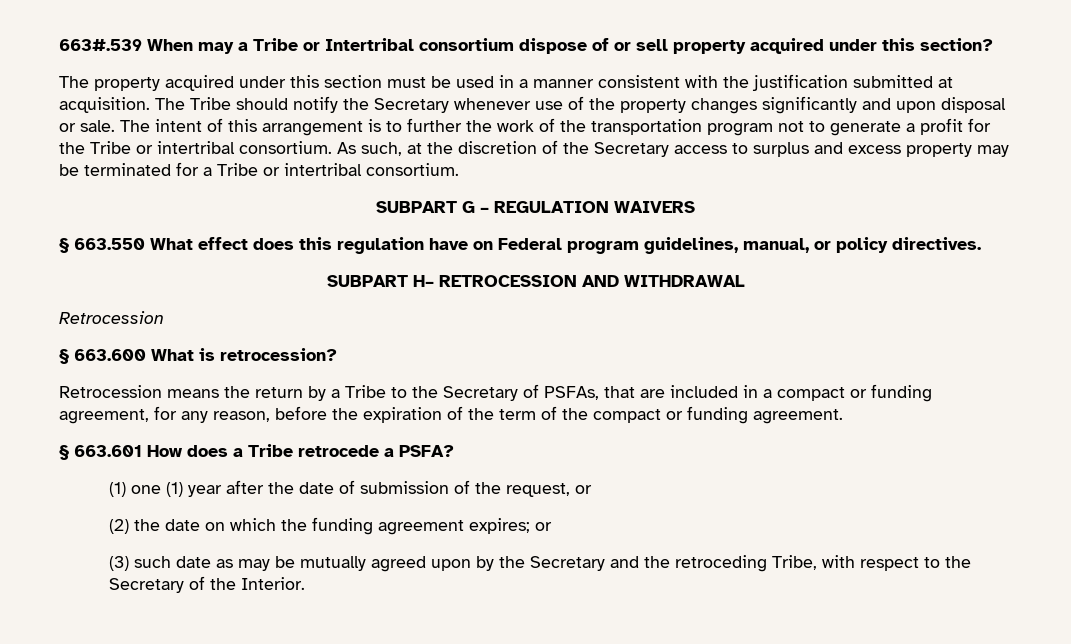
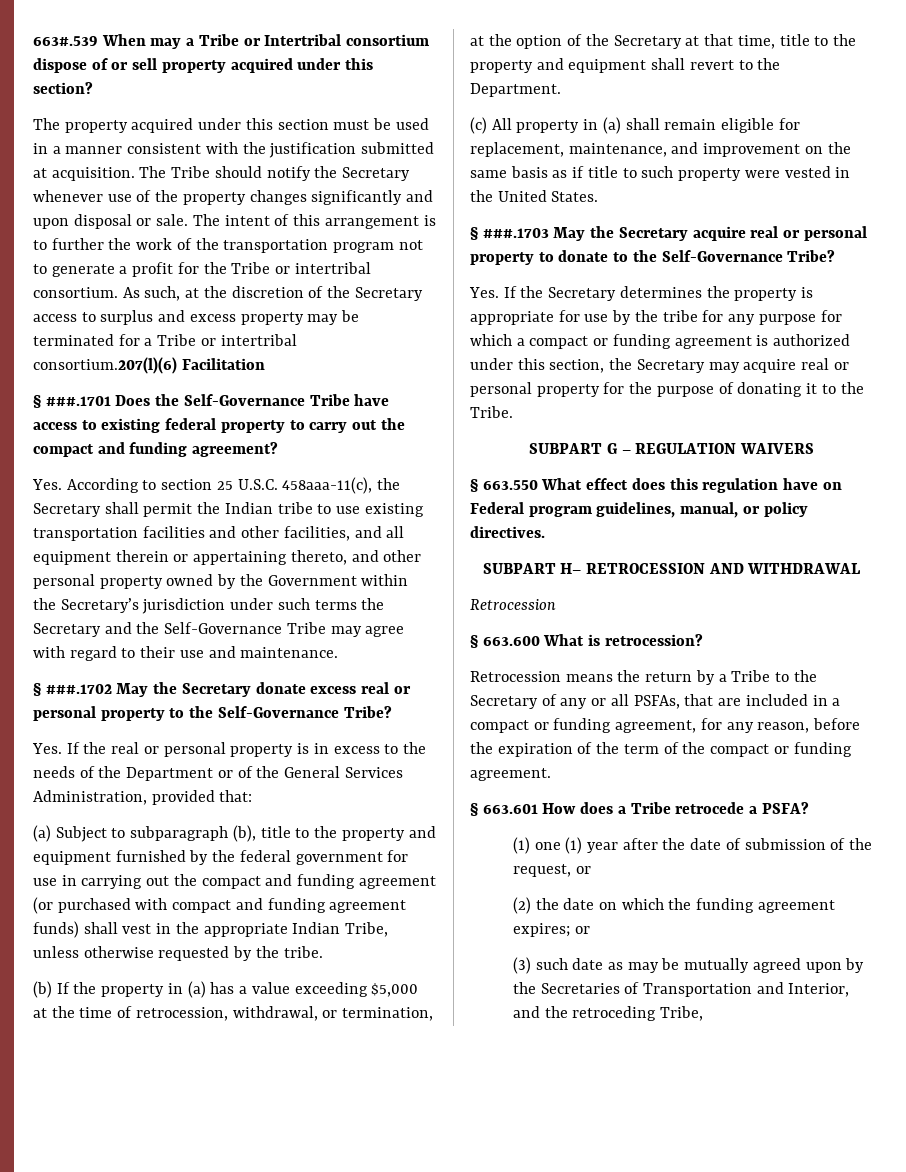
[366,163,459,176] consortium. -> [33,357,265,374] [33,394,390,408] [33,418,405,433] [33,442,279,457] [32,477,401,494] [33,502,424,517] [33,526,405,541] [33,550,422,565] [33,574,409,589] [33,598,385,614] [33,622,405,637] [33,646,339,661] [33,682,411,697] [33,706,392,721] [32,742,426,757] [33,766,403,781] [33,790,253,805] [33,825,436,842] [33,850,409,865] [33,874,436,889] [33,897,407,914] [33,921,389,938] [33,946,323,961] [33,981,419,998] [33,1006,434,1021] [470,34,856,49] [470,58,781,73] [470,83,561,97] [470,117,800,134] [470,142,851,157] [470,166,851,181] [470,190,599,202] [470,226,867,241] [470,250,836,265] [469,286,814,301] [470,310,842,325] [470,334,851,349] [470,358,849,373] [470,382,864,397] [470,406,513,418] consortium.207(l)(6) Facilitation // § ###.1701 Does the Self-Governance Tribe have access to existing federal property to carry out the compact and funding agreement? // Yes. According to section 25 U.S.C. 458aaa-11(c), the Secretary shall permit the Indian tribe to use existing transportation facilities and other facilities, and all equipment therein or appertaining thereto, and other personal property owned by the Government within the Secretary’s jurisdiction under such terms the Secretary and the Self-Governance Tribe may agree with regard to their use and maintenance. // § ###.1702 May the Secretary donate excess real or personal property to the Self-Governance Tribe? // Yes. If the real or personal property is in excess to the needs of the Department or of the General Services Administration, provided that: // (a) Subject to subparagraph (b), title to the property and equipment furnished by the federal government for use in carrying out the compact and funding agreement (or purchased with compact and funding agreement funds) shall vest in the appropriate Indian Tribe, unless otherwise requested by the tribe. // (b) If the property in (a) has a value exceeding $5,000 at the time of retrocession, withdrawal, or termination, at the option of the Secretary at that time, title to the property and equipment shall revert to the Department. // (c) All property in (a) shall remain eligible for replacement, maintenance, and improvement on the same basis as if title to such property were vested in the United States. // § ###.1703 May the Secretary acquire real or personal property to donate to the Self-Governance Tribe? // Yes. If the Secretary determines the property is appropriate for use by the tribe for any purpose for which a compact or funding agreement is authorized under this section, the Secretary may acquire real or personal property for the purpose of donating it to the Tribe.
(539, 391) none -> [560,694,629,709] any or all
[530,555,972,572] [109,576,306,593] Secretary and the retroceding Tribe, with respect to the Secretary of the Interior. -> [540,982,850,997] [512,1006,704,1021] Secretaries of Transportation and Interior, and the retroceding Tribe,

